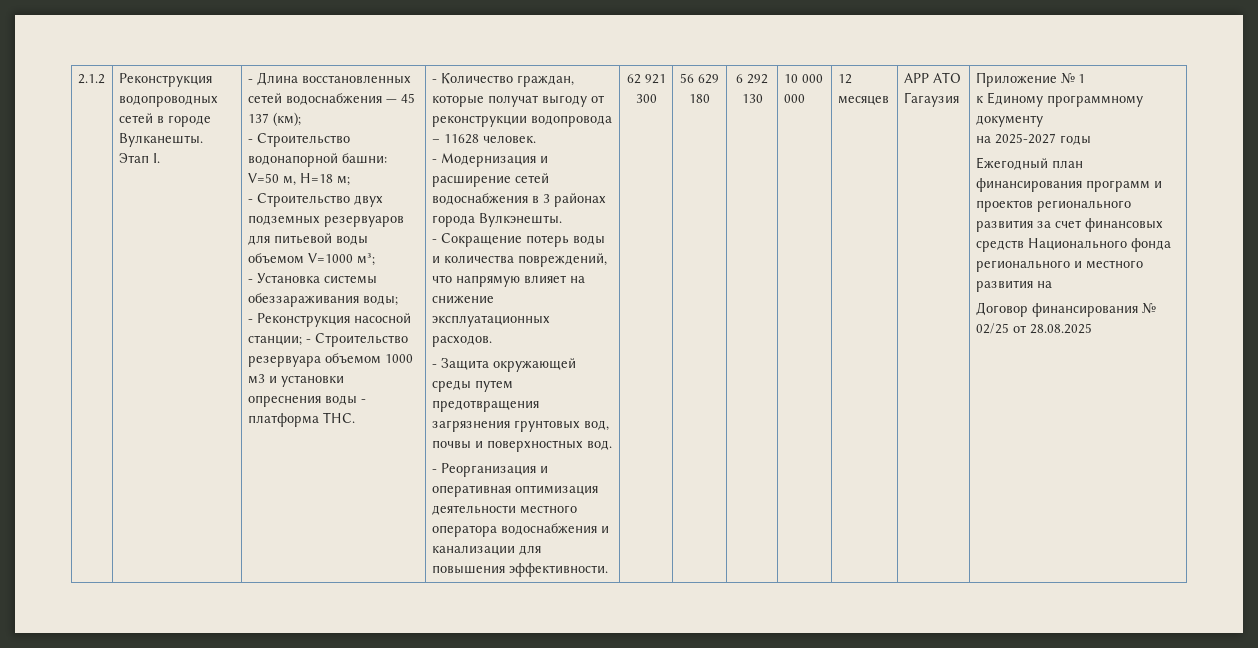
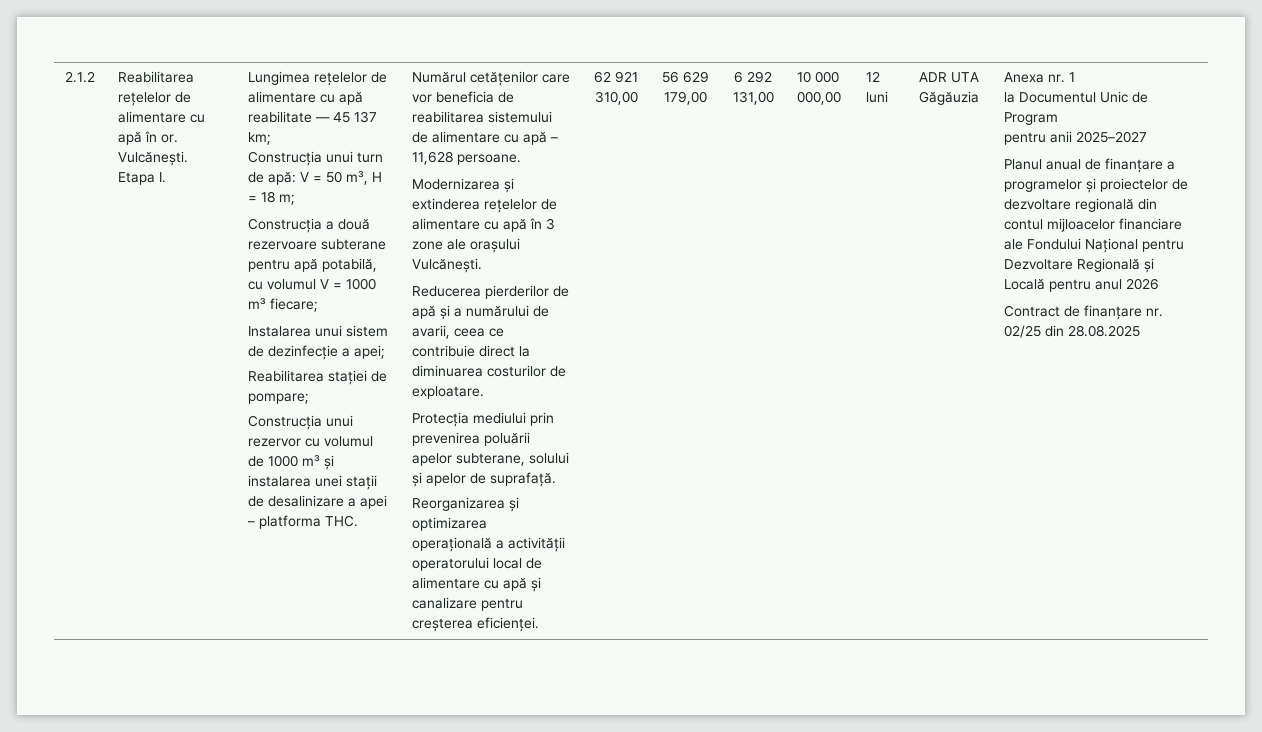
[118,73,212,87] [118,95,218,107] [118,113,211,127] [118,133,203,147] [118,153,160,163] [247,72,411,86] [247,93,415,105] [247,112,301,126] [247,133,350,147] [247,153,387,167] [247,173,350,186] [247,193,383,207] [247,215,404,227] [247,233,368,245] [247,253,375,266] [247,273,377,284] [247,293,398,307] [247,313,411,327] [247,333,408,347] [247,353,413,367] [247,374,344,387] [247,395,366,407] [247,412,355,427] [431,73,574,87] [431,95,604,107] [431,115,612,127] [431,134,536,144] [431,153,548,167] [431,173,549,187] [431,193,606,207] [431,213,562,227] [431,233,605,247] [431,253,607,267] [431,275,585,287] [431,295,494,303] [431,315,550,327] [431,335,492,347] [431,358,576,372] [431,380,513,392] [431,400,539,412] [431,420,609,432] [431,440,612,452] [431,463,548,477] [431,485,598,497] [431,505,577,515] [431,523,609,537] [431,545,541,555] [431,563,608,577] Реконструкция водопроводных сетей в городе Вулканешты. Этап I. | - Длина восстановленных сетей водоснабжения — 45 137 (км); // - Строительство водонапорной башни: V=50 м, H=18 м; // - Строительство двух подземных резервуаров для питьевой воды объемом V=1000 м³; // - Установка системы обеззараживания воды; // - Реконструкция насосной станции; - Строительство резервуара объемом 1000 м3 и установки опреснения воды - платформа THC. | - Количество граждан, которые получат выгоду от реконструкции водопровода – 11628 человек. // - Модернизация и расширение сетей водоснабжения в 3 районах города Вулкэнешты. // - Сокращение потерь воды и количества повреждений, что напрямую влияет на снижение эксплуатационных расходов. // - Защита окружающей среды путем предотвращения загрязнения грунтовых вод, почвы и поверхностных вод. // - Реорганизация и оперативная оптимизация деятельности местного оператора водоснабжения и канализации для повышения эффективности. -> [118,71,195,83] [118,92,192,106] [118,111,206,123] [118,131,179,145] [118,151,189,166] [118,172,167,185] [248,71,388,86] [248,91,364,105] [248,111,378,123] [248,132,272,145] [248,151,384,166] [248,171,383,185] [248,191,296,205] [248,218,371,233] [248,239,387,250] [248,258,378,272] [248,278,377,290] [248,298,319,312] [248,325,389,337] [248,345,386,360] [248,370,388,385] [248,393,310,404] [248,415,354,430] [248,436,374,447] [248,455,335,470] [248,475,378,490] [248,495,388,509] [247,515,359,529] [412,71,571,86] [412,91,515,103] [412,111,553,123] [412,131,559,145] [412,151,522,165] [412,178,515,193] [412,198,558,213] [412,218,556,232] [412,238,521,253] [412,258,483,273] [412,285,570,299] [412,305,550,320] [412,325,505,339] [412,345,531,357] [412,365,567,377] [412,386,485,399] [412,412,555,427] [412,432,531,446] [412,452,570,466] [412,472,557,487] [412,497,520,512] [412,517,488,531] [412,537,566,552] [412,557,543,571] [412,577,542,592] [412,597,524,611] [412,617,540,632] Reabilitarea rețelelor de alimentare cu apă în or. Vulcănești. Etapa I. | Lungimea rețelelor de alimentare cu apă reabilitate — 45 137 km; // Construcția unui turn de apă: V = 50 m³, H = 18 m; // Construcția a două rezervoare subterane pentru apă potabilă, cu volumul V = 1000 m³ fiecare; // Instalarea unui sistem de dezinfecție a apei; // Reabilitarea stației de pompare; // Construcția unui rezervor cu volumul de 1000 m³ și instalarea unei stații de desalinizare a apei – platforma THC. | Numărul cetățenilor care vor beneficia de reabilitarea sistemului de alimentare cu apă – 11,628 persoane. // Modernizarea și extinderea rețelelor de alimentare cu apă în 3 zone ale orașului Vulcănești. // Reducerea pierderilor de apă și a numărului de avarii, ceea ce contribuie direct la diminuarea costurilor de exploatare. // Protecția mediului prin prevenirea poluării apelor subterane, solului și apelor de suprafață. // Reorganizarea și optimizarea operațională a activității operatorului local de alimentare cu apă și canalizare pentru creșterea eficienței.
[635,94,657,103] 300 -> [594,91,638,105] 310,00
[689,94,710,103] 180 -> [663,91,707,105] 179,00
[741,94,763,103] 130 -> [732,91,774,105] 131,00
[783,94,805,103] 000 -> [797,91,842,105] 000,00
[837,96,889,105] [903,72,961,83] [903,92,959,107] [975,72,1085,87] [975,92,1143,107] [975,115,1043,127] [975,133,1091,145] [975,157,1083,170] [975,178,1162,192] [975,200,1131,212] [975,218,1163,232] [975,238,1171,252] [975,260,1143,272] [975,280,1052,292] [975,302,1156,317] [975,323,1026,334] месяцев | АРР АТО Гагаузия | Приложение № 1 // к Единому программному документу // на 2025-2027 годы // Ежегодный план финансирования программ и проектов регионального развития за счет финансовых средств Национального фонда регионального и местного развития на // Договор финансирования № 02/25 от -> [866,91,889,103] [919,72,980,83] [919,91,980,105] [1004,72,1076,83] [1004,91,1149,103] [1004,112,1059,125] [1004,131,1148,145] [1004,158,1176,173] [1004,178,1189,193] [1004,198,1158,212] [1004,218,1183,232] [1004,238,1185,253] [1004,258,1155,273] [1004,278,1160,292] [1004,305,1164,320] [1004,325,1065,338] luni | ADR UTA Găgăuzia | Anexa nr. 1 // la Documentul Unic de Program // pentru anii 2025–2027 // Planul anual de finanțare a programelor și proiectelor de dezvoltare regională din contul mijloacelor financiare ale Fondului Național pentru Dezvoltare Regională și Locală pentru anul 2026 // Contract de finanțare nr. 02/25 din

